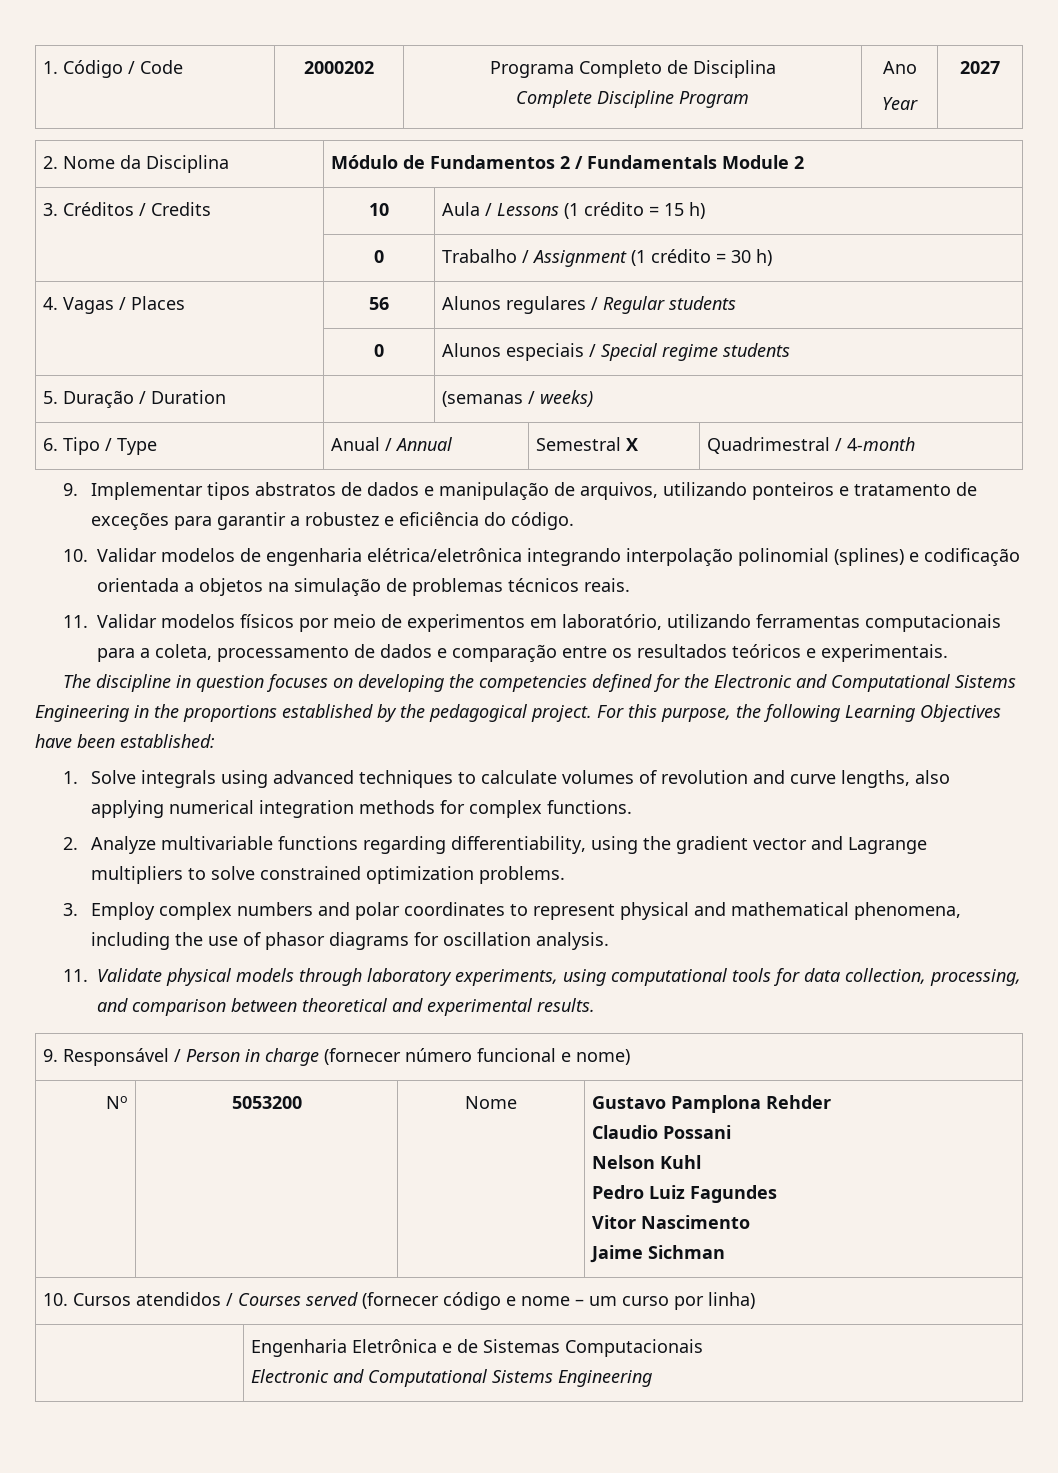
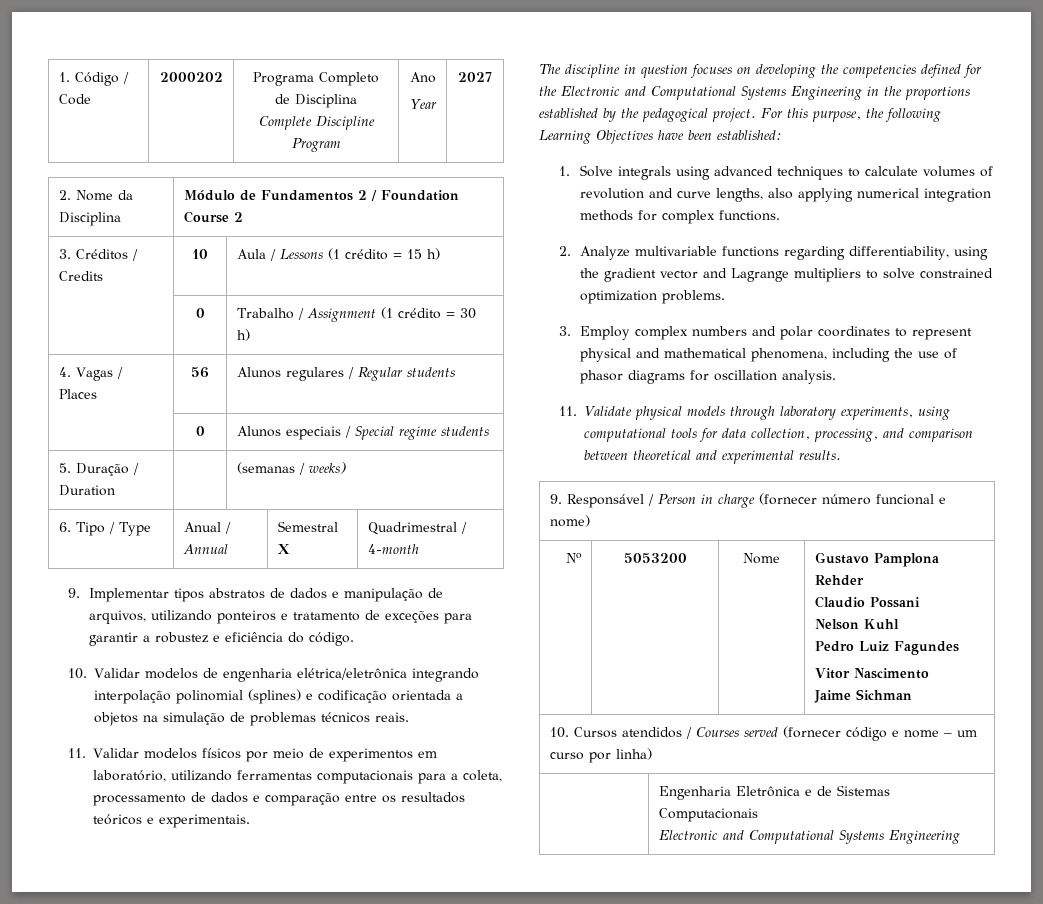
[586,155,789,169] Fundamentals Module -> [380,190,459,201] [183,211,229,223] Foundation Course
[955,675,1017,688] Sistems -> [741,86,786,100] Systems
[491,1370,553,1383] Sistems -> [838,830,884,844] Systems

